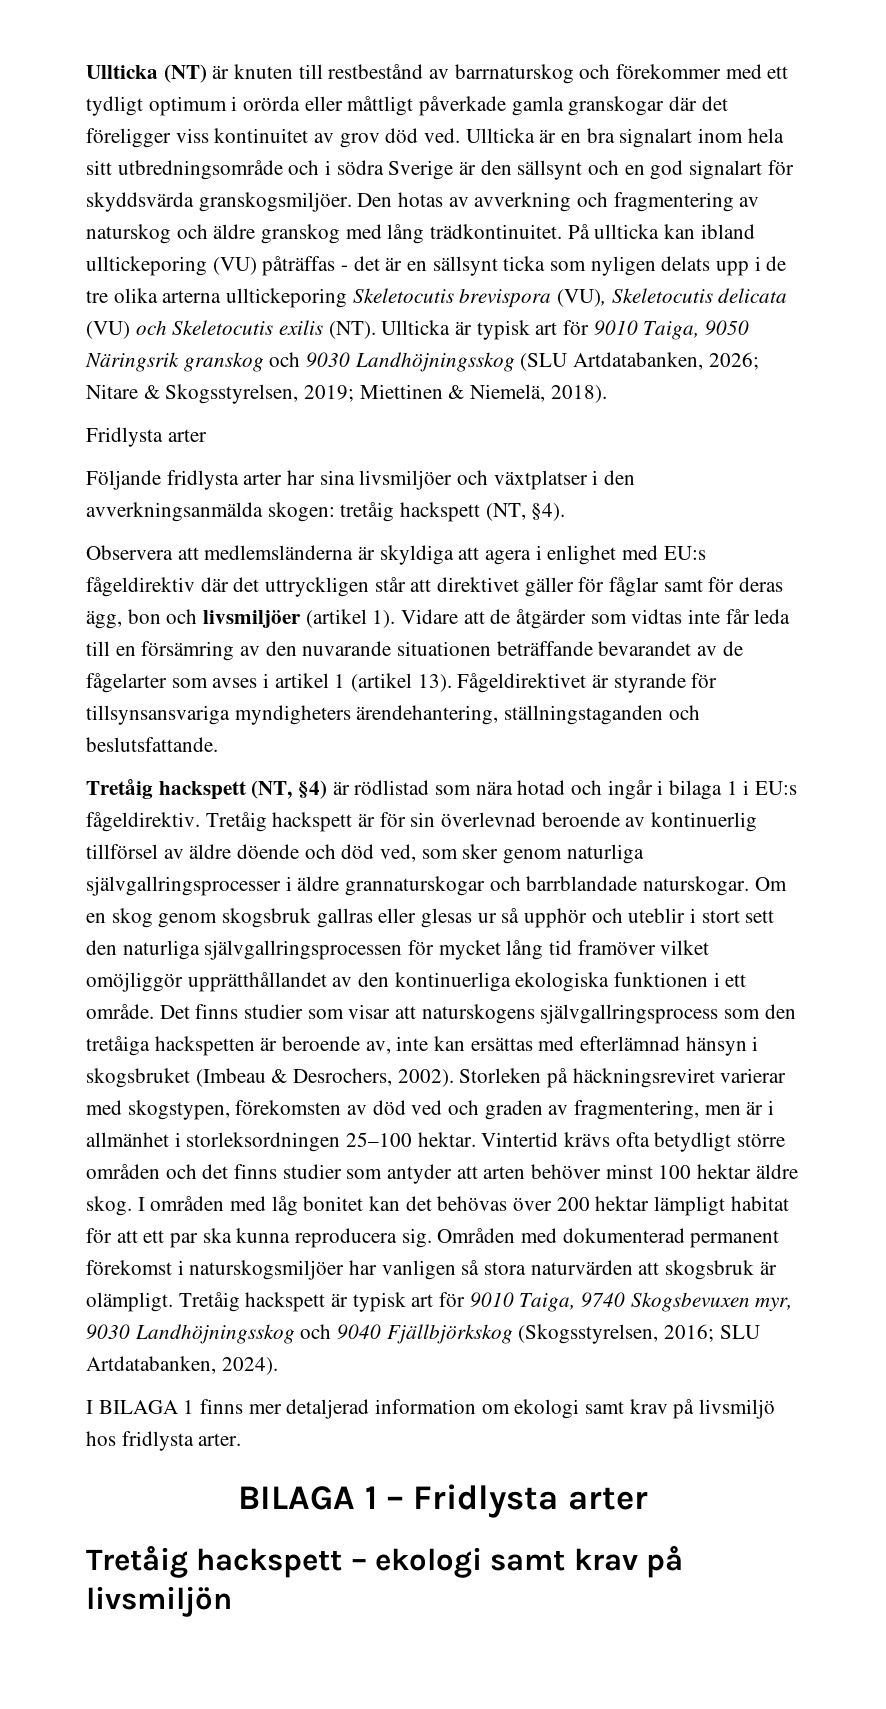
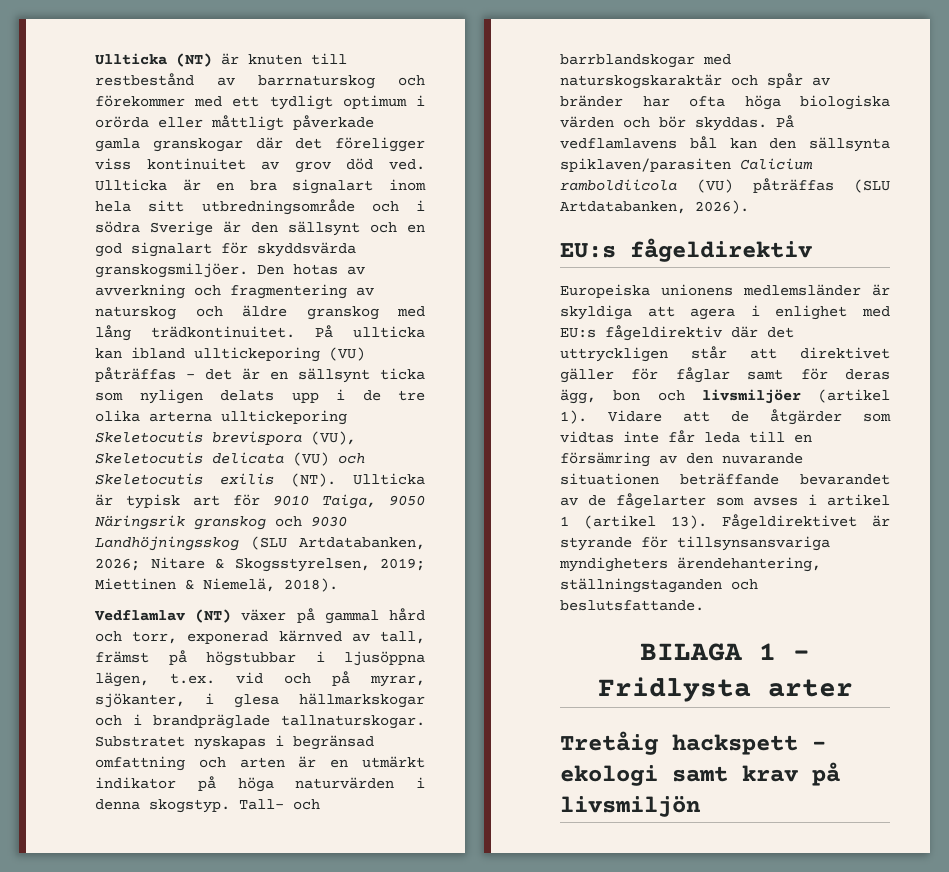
[86,427,207,447] [86,470,636,490] [86,502,566,522] [86,545,354,560] Fridlysta arter // Följande fridlysta arter har sina livsmiljöer och växtplatser i den avverkningsanmälda skogen: tretåig hackspett (NT, §4). // Observera att medlemsländerna -> [94,608,425,624] [95,630,425,644] [95,650,425,666] [95,671,425,687] [95,693,425,708] [95,714,425,729] [95,735,374,750] [95,756,426,771] [95,776,425,792] [95,799,320,813] [560,54,731,68] [560,73,830,89] [560,95,890,110] [560,115,794,131] [560,136,890,152] [560,158,813,172] [560,178,890,193] [560,200,749,214] [560,238,812,262] [560,284,861,298] Vedflamlav (NT) växer på gammal hård och torr, exponerad kärnved av tall, främst på högstubbar i ljusöppna lägen, t.ex. vid och på myrar, sjökanter, i glesa hällmarkskogar och i brandpräglade tallnaturskogar. Substratet nyskapas i begränsad omfattning och arten är en utmärkt indikator på höga naturvärden i denna skogstyp. Tall- och barrblandskogar med naturskogskaraktär och spår av bränder har ofta höga biologiska värden och bör skyddas. På vedflamlavens bål kan den sällsynta spiklaven/parasiten Calicium ramboldiicola (VU) påträffas (SLU Artdatabanken, 2026). // EU:s fågeldirektiv // Europeiska unionens medlemsländer
[86,779,798,800] [86,812,758,832] [86,844,644,864] [86,876,787,896] [86,908,775,928] [86,940,710,960] [86,972,747,992] [86,1004,796,1024] [86,1036,759,1056] [86,1068,787,1088] [86,1100,775,1120] [86,1132,786,1152] [86,1164,798,1184] [86,1196,789,1216] [86,1228,780,1248] [86,1260,777,1280] [86,1292,793,1312] [86,1324,760,1344] [86,1356,278,1375] [86,1399,776,1419] [86,1431,242,1451] // Tretåig hackspett (NT, §4) är rödlistad som nära hotad och ingår i bilaga 1 i EU:s fågeldirektiv. Tretåig hackspett är för sin överlevnad beroende av kontinuerlig tillförsel av äldre döende och död ved, som sker genom naturliga självgallringsprocesser i äldre grannaturskogar och barrblandade naturskogar. Om en skog genom skogsbruk gallras eller glesas ur så upphör och uteblir i stort sett den naturliga självgallringsprocessen för mycket lång tid framöver vilket omöjliggör upprätthållandet av den kontinuerliga ekologiska funktionen i ett område. Det finns studier som visar att naturskogens självgallringsprocess som den tretåiga hackspetten är beroende av, inte kan ersättas med efterlämnad hänsyn i skogsbruket (Imbeau & Desrochers, 2002). Storleken på häckningsreviret varierar med skogstypen, förekomsten av död ved och graden av fragmentering, men är i allmänhet i storleksordningen 25–100 hektar. Vintertid krävs ofta betydligt större områden och det finns studier som antyder att arten behöver minst 100 hektar äldre skog. I områden med låg bonitet kan det behövas över 200 hektar lämpligt habitat för att ett par ska kunna reproducera sig. Områden med dokumenterad permanent förekomst i naturskogsmiljöer har vanligen så stora naturvärden att skogsbruk är olämpligt. Tretåig hackspett är typisk art för 9010 Taiga, 9740 Skogsbevuxen myr, 9030 Landhöjningsskog och 9040 Fjällbjörkskog (Skogsstyrelsen, 2016; SLU Artdatabanken, 2024). // I BILAGA 1 finns mer detaljerad information om ekologi samt krav på livsmiljö hos fridlysta arter. -> (704, 605) none

